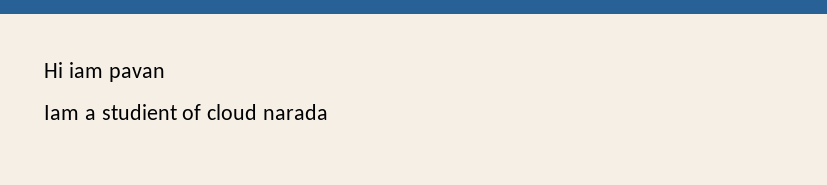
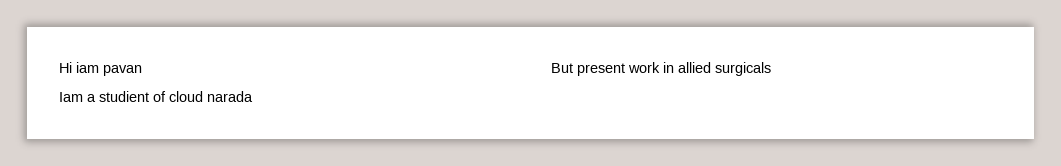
(329, 112) none -> [551,62,771,76] // But present work in allied surgicals

